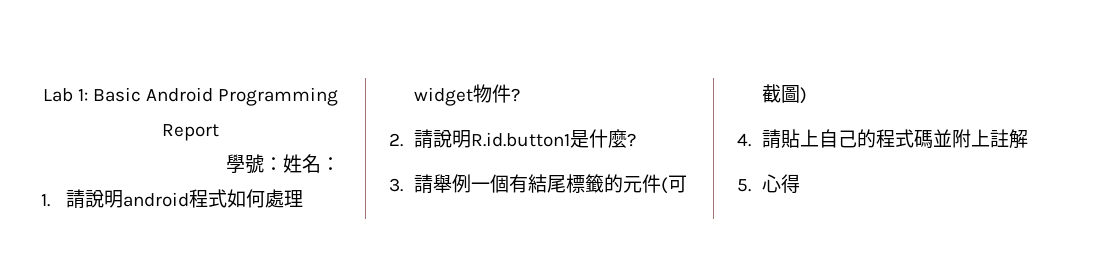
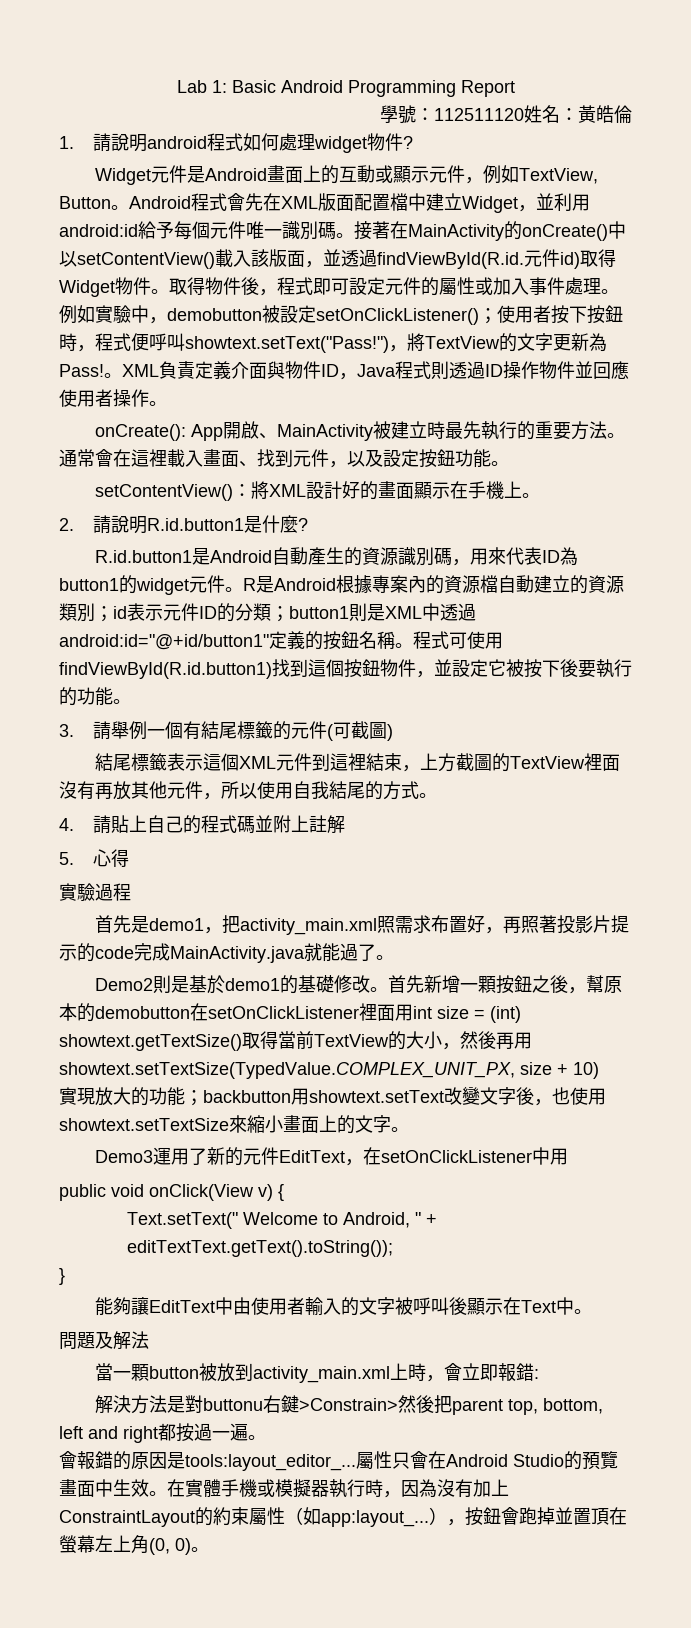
(283, 164) none -> [434,108,524,121] 112511120
(340, 164) none -> [578,105,632,123] 黃皓倫
(521, 95) none -> [95,165,599,185] [59,193,590,213] [59,221,626,241] [59,249,616,269] [59,277,619,297] [59,305,623,325] [59,333,607,353] [59,361,629,380] [59,389,167,407] [95,421,626,441] [59,449,509,468] [95,481,541,501] // Widget元件是Android畫面上的互動或顯示元件，例如TextView, Button。Android程式會先在XML版面配置檔中建立Widget，並利用android:id給予每個元件唯一識別碼。接著在MainActivity的onCreate()中以setContentView()載入該版面，並透過findViewById(R.id.元件id)取得Widget物件。取得物件後，程式即可設定元件的屬性或加入事件處理。例如實驗中，demobutton被設定setOnClickListener()；使用者按下按鈕時，程式便呼叫showtext.setText("Pass!")，將TextView的文字更新為Pass!。XML負責定義介面與物件ID，Java程式則透過ID操作物件並回應使用者操作。 // onCreate(): App開啟、MainActivity被建立時最先執行的重要方法。通常會在這裡載入畫面、找到元件，以及設定按鈕功能。 // setContentView()：將XML設計好的畫面顯示在手機上。
(637, 140) none -> [95,547,579,566] [59,575,624,595] [59,603,476,622] [59,631,503,650] [59,659,632,679] [59,687,131,706] // R.id.button1是Android自動產生的資源識別碼，用來代表ID為button1的widget元件。R是Android根據專案內的資源檔自動建立的資源類別；id表示元件ID的分類；button1則是XML中透過android:id="@+id/button1"定義的按鈕名稱。程式可使用findViewById(R.id.button1)找到這個按鈕物件，並設定它被按下後要執行的功能。
(808, 95) none -> [95,753,621,772] [59,781,437,800] // 結尾標籤表示這個XML元件到這裡結束，上方截圖的TextView裡面沒有再放其他元件，所以使用自我結尾的方式。
(801, 183) none -> [59,883,131,902] [95,915,630,935] [59,943,394,963] [95,975,623,994] [59,1003,521,1023] [59,1031,532,1051] [59,1062,599,1079] [59,1086,606,1106] [59,1115,409,1134] [95,1147,569,1166] [59,1184,284,1201] [126,1212,437,1229] [126,1240,393,1257] [59,1268,65,1285] [95,1297,593,1316] [59,1331,149,1350] [95,1363,540,1383] [95,1395,604,1415] [59,1423,266,1443] [59,1451,618,1471] [59,1479,509,1498] [59,1507,627,1527] [59,1535,209,1555] // 實驗過程 // 首先是demo1，把activity_main.xml照需求布置好，再照著投影片提示的code完成MainActivity.java就能過了。 // Demo2則是基於demo1的基礎修改。首先新增一顆按鈕之後，幫原本的demobutton在setOnClickListener裡面用int size = (int) showtext.getTextSize()取得當前TextView的大小，然後再用showtext.setTextSize(TypedValue.COMPLEX_UNIT_PX, size + 10) // 實現放大的功能；backbutton用showtext.setText改變文字後，也使用showtext.setTextSize來縮小畫面上的文字。 // Demo3運用了新的元件EditText，在setOnClickListener中用 // public void onClick(View v) { // Text.setText(" Welcome to Android, " + editTextText.getText().toString()); // } // 能夠讓EditText中由使用者輸入的文字被呼叫後顯示在Text中。 // 問題及解法 // 當一顆button被放到activity_main.xml上時，會立即報錯: // 解決方法是對buttonu右鍵>Constrain>然後把parent top, bottom, left and right都按過一遍。 // 會報錯的原因是tools:layout_editor_...屬性只會在Android Studio的預覽畫面中生效。在實體手機或模擬器執行時，因為沒有加上ConstraintLayout的約束屬性（如app:layout_...），按鈕會跑掉並置頂在螢幕左上角(0, 0)。

